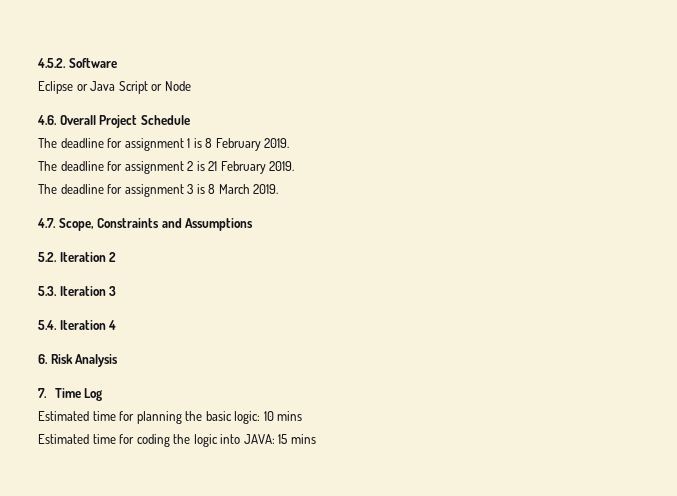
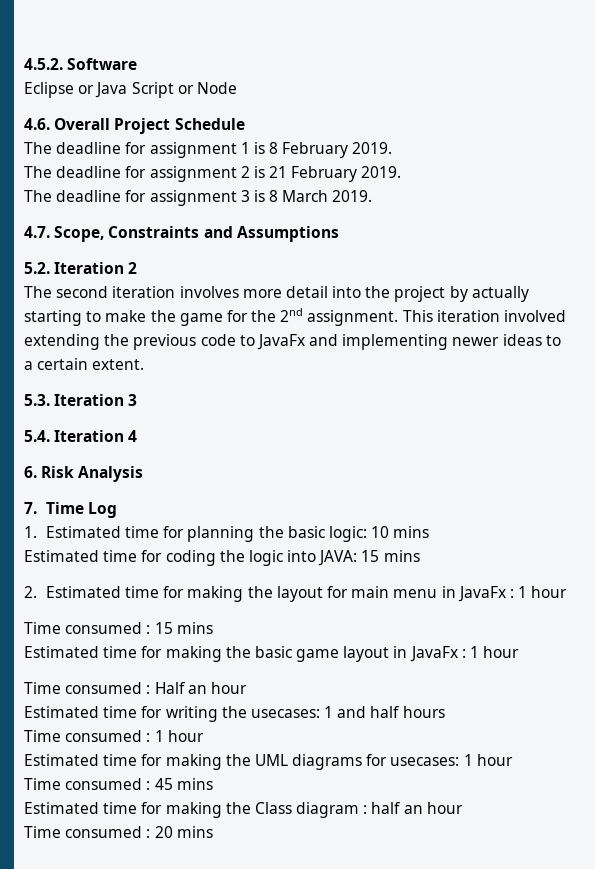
(117, 257) none -> [24,286,529,302] [24,308,567,326] [24,334,561,350] [24,358,145,370] // The second iteration involves more detail into the project by actually starting to make the game for the 2nd assignment. This iteration involved extending the previous code to JavaFx and implementing newer ideas to a certain extent.
(103, 394) none -> [24,526,37,538] 1.
(316, 439) none -> [24,586,568,602] [24,622,213,634] [24,646,520,662] [24,682,247,694] [24,706,445,722] [24,730,204,742] [24,754,513,770] [24,778,213,790] [24,802,463,818] [24,826,213,838] // 2. Estimated time for making the layout for main menu in JavaFx : 1 hour // Time consumed : 15 mins // Estimated time for making the basic game layout in JavaFx : 1 hour // Time consumed : Half an hour // Estimated time for writing the usecases: 1 and half hours // Time consumed : 1 hour // Estimated time for making the UML diagrams for usecases: 1 hour // Time consumed : 45 mins // Estimated time for making the Class diagram : half an hour // Time consumed : 20 mins

